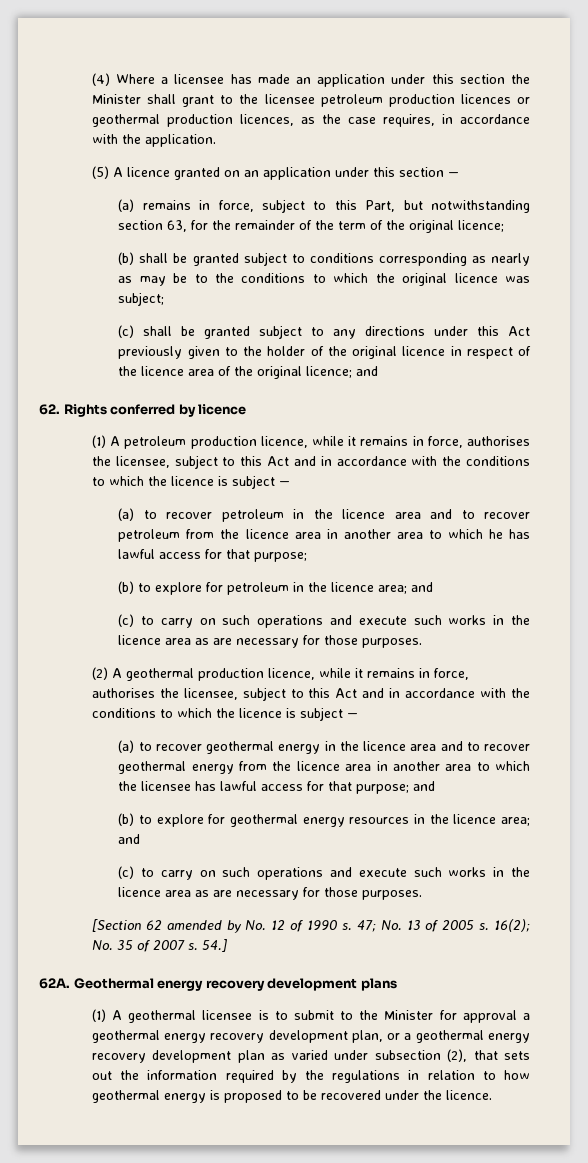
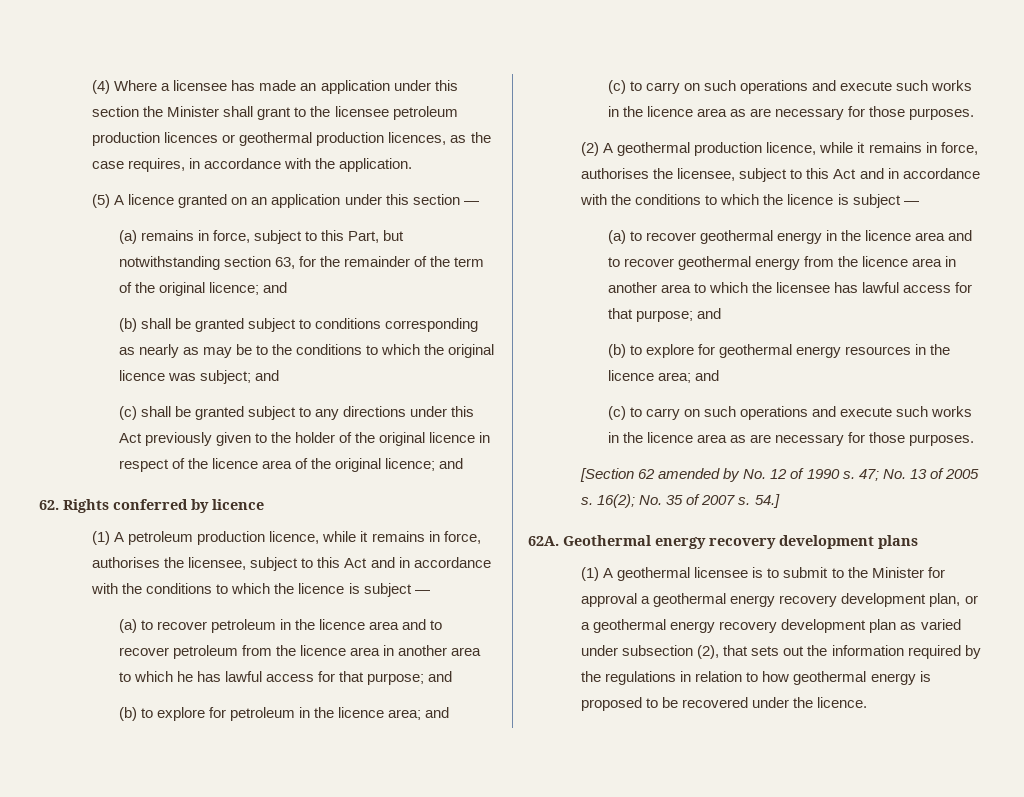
(505, 226) none -> [262,282,287,293] and
(165, 299) none -> [254,370,279,381] and
(308, 557) none -> [428,671,453,682] and

